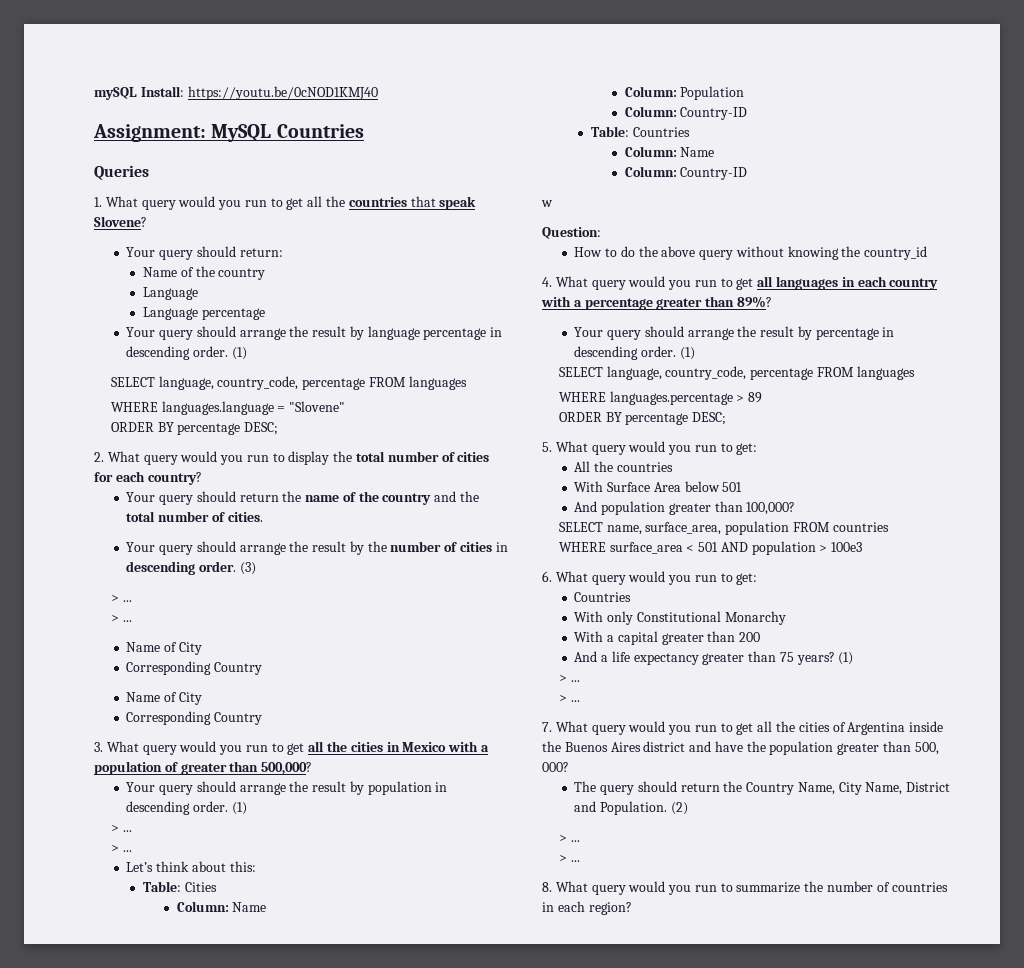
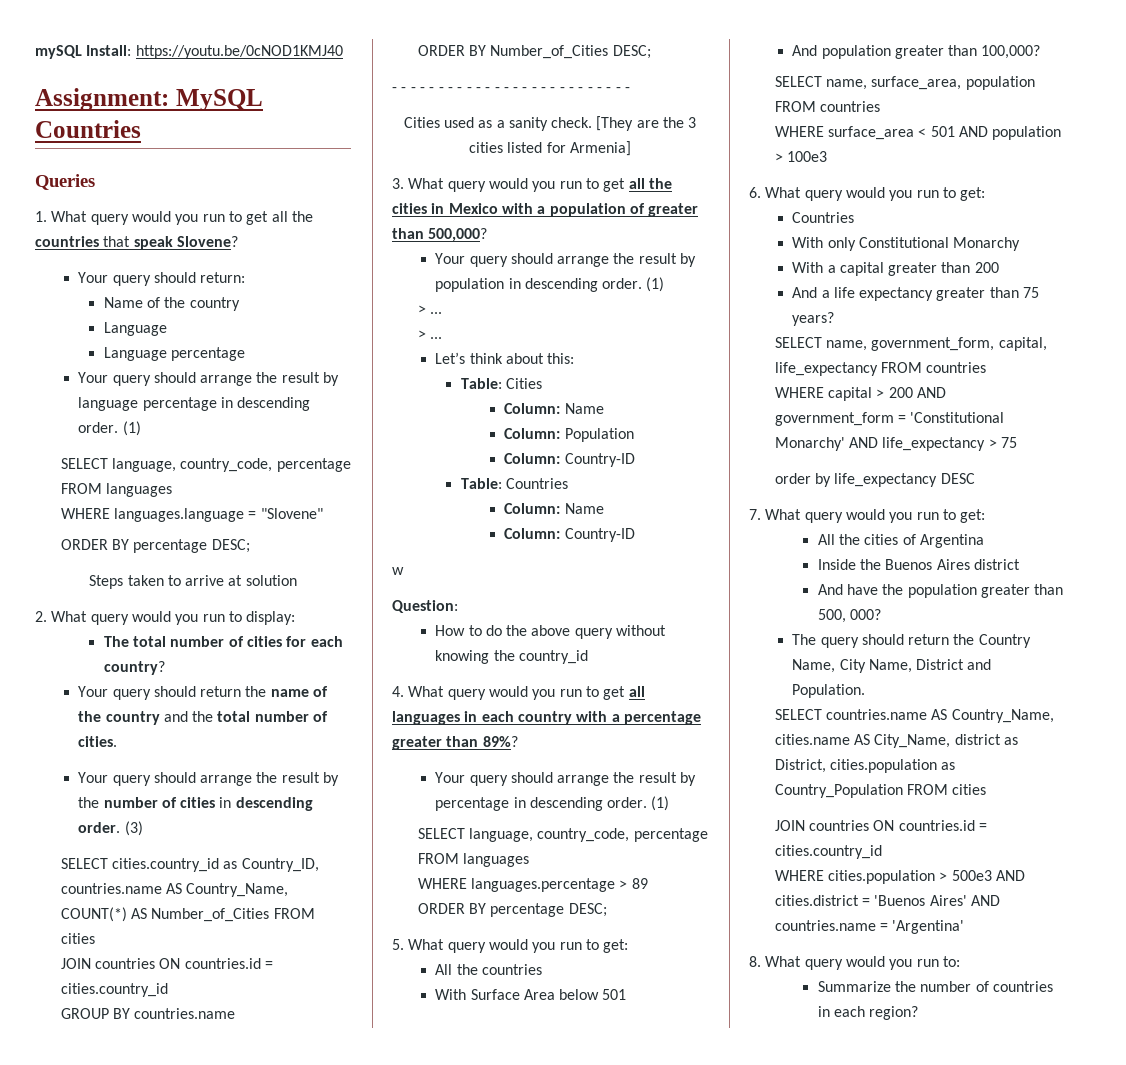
(279, 428) none -> [89,575,297,589] // Steps taken to arrive at solution
[288,451,353,465] display the -> [246,611,296,625] [103,636,129,647] display: // The
[110,595,132,602] [110,615,132,622] [126,642,202,655] [126,661,262,675] [126,692,202,705] [126,711,262,725] > ... // > ... // Name of City // Corresponding Country // Name of City // Corresponding Country -> [60,858,319,872] [60,883,289,897] [60,907,315,922] [60,933,95,944] [60,958,273,969] [60,983,168,997] [60,1008,236,1019] [417,45,651,59] [392,87,630,92] [403,116,697,131] [469,141,631,156] SELECT cities.country_id as Country_ID, countries.name AS Country_Name, COUNT(*) AS Number_of_Cities FROM cities // JOIN countries ON countries.id = cities.country_id // GROUP BY countries.name // ORDER BY Number_of_Cities DESC; // - - - - - - - - - - - - - - - - - - - - - - - - - - // Cities used as a sanity check. [They are the 3 cities listed for Armenia]
[838,652,854,665] [558,675,580,682] [558,695,580,702] (1) // > ... // > ... -> [774,337,1047,351] [774,362,987,376] [774,387,946,401] [774,412,1005,426] [774,437,1017,451] [774,473,975,487] // SELECT name, government_form, capital, life_expectancy FROM countries // WHERE capital > 200 AND government_form = 'Constitutional Monarchy' AND life_expectancy > 75 // order by life_expectancy DESC
[736,721,773,735] get all -> [960,509,986,523] [817,534,835,545] get: // All
[909,721,944,732] inside -> [817,559,856,570] // Inside
[689,741,712,752] and -> [817,584,843,595] // And
[670,802,688,815] [558,835,580,842] [558,855,580,862] (2) // > ... // > ... -> [774,709,1054,723] [774,734,1018,748] [774,759,956,773] [774,784,987,798] [774,820,987,831] [774,845,882,859] [774,870,1025,884] [774,895,1000,906] [774,920,965,934] // SELECT countries.name AS Country_Name, cities.name AS City_Name, district as District, cities.population as Country_Population FROM cities // JOIN countries ON countries.id = cities.country_id // WHERE cities.population > 500e3 AND cities.district = 'Buenos Aires' AND countries.name = 'Argentina'
[720,882,801,893] to summarize -> [942,956,960,967] [817,981,891,992] to: // Summarize

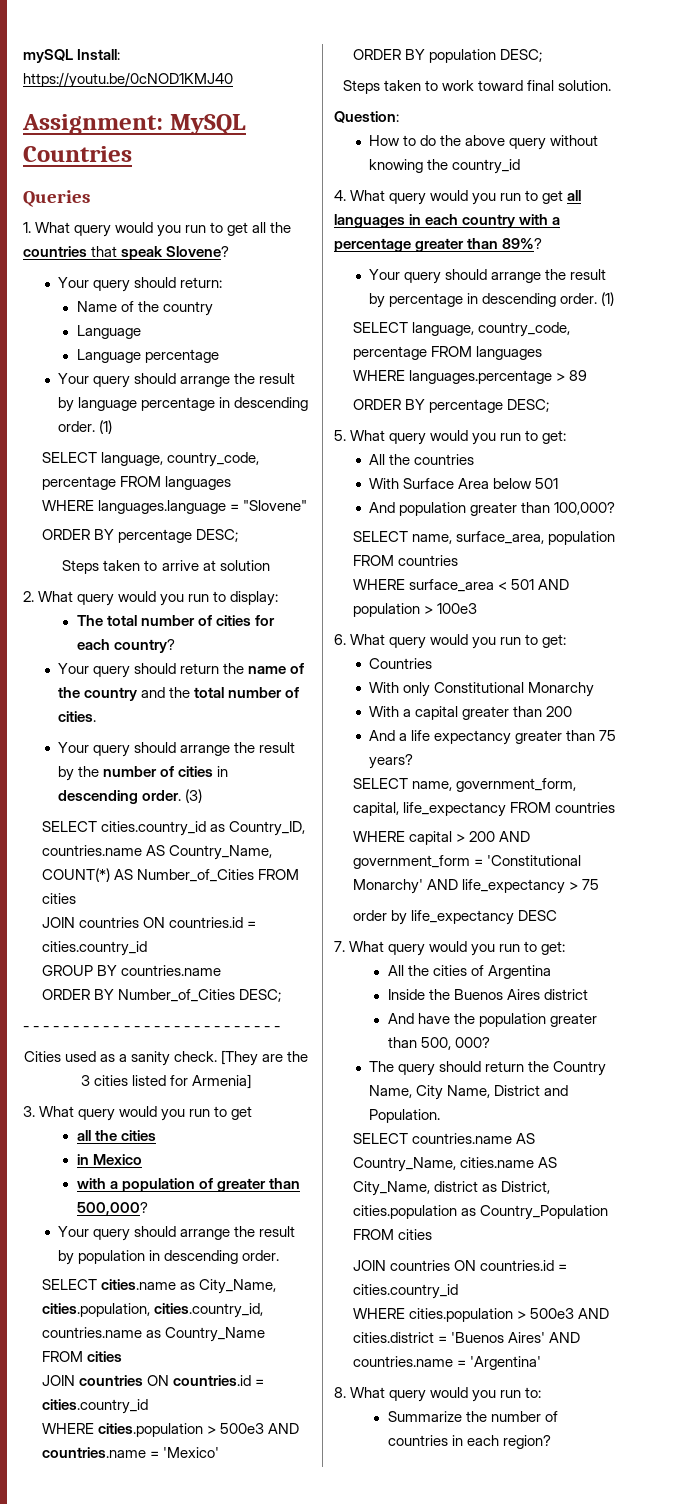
(626, 185) none -> (253, 1113) //
(427, 208) none -> (156, 1135) //
(498, 208) none -> (142, 1159) //
[646,277,665,292] [417,305,442,314] [417,330,442,339] [435,352,575,364] [460,378,543,389] [504,403,604,414] [504,428,634,442] [504,453,635,467] [460,478,569,489] [504,503,604,514] [504,528,635,542] [392,567,404,575] (1) // > ... // > ... // Let’s think about this: // Table: Cities // Column: Name // Column: Population // Column: Country-ID // Table: Countries // Column: Name // Column: Country-ID // w -> [41,1279,276,1294] [41,1303,263,1318] [41,1327,265,1342] [41,1351,122,1362] [41,1375,264,1386] [41,1399,148,1414] [41,1423,299,1437] [41,1447,219,1458] [352,49,542,63] [342,80,612,94] // SELECT cities.name as City_Name, cities.population, cities.country_id, countries.name as Country_Name FROM cities // JOIN countries ON countries.id = cities.country_id // WHERE cities.population > 500e3 AND countries.name = 'Mexico' // ORDER BY population DESC; // Steps taken to work toward final solution.

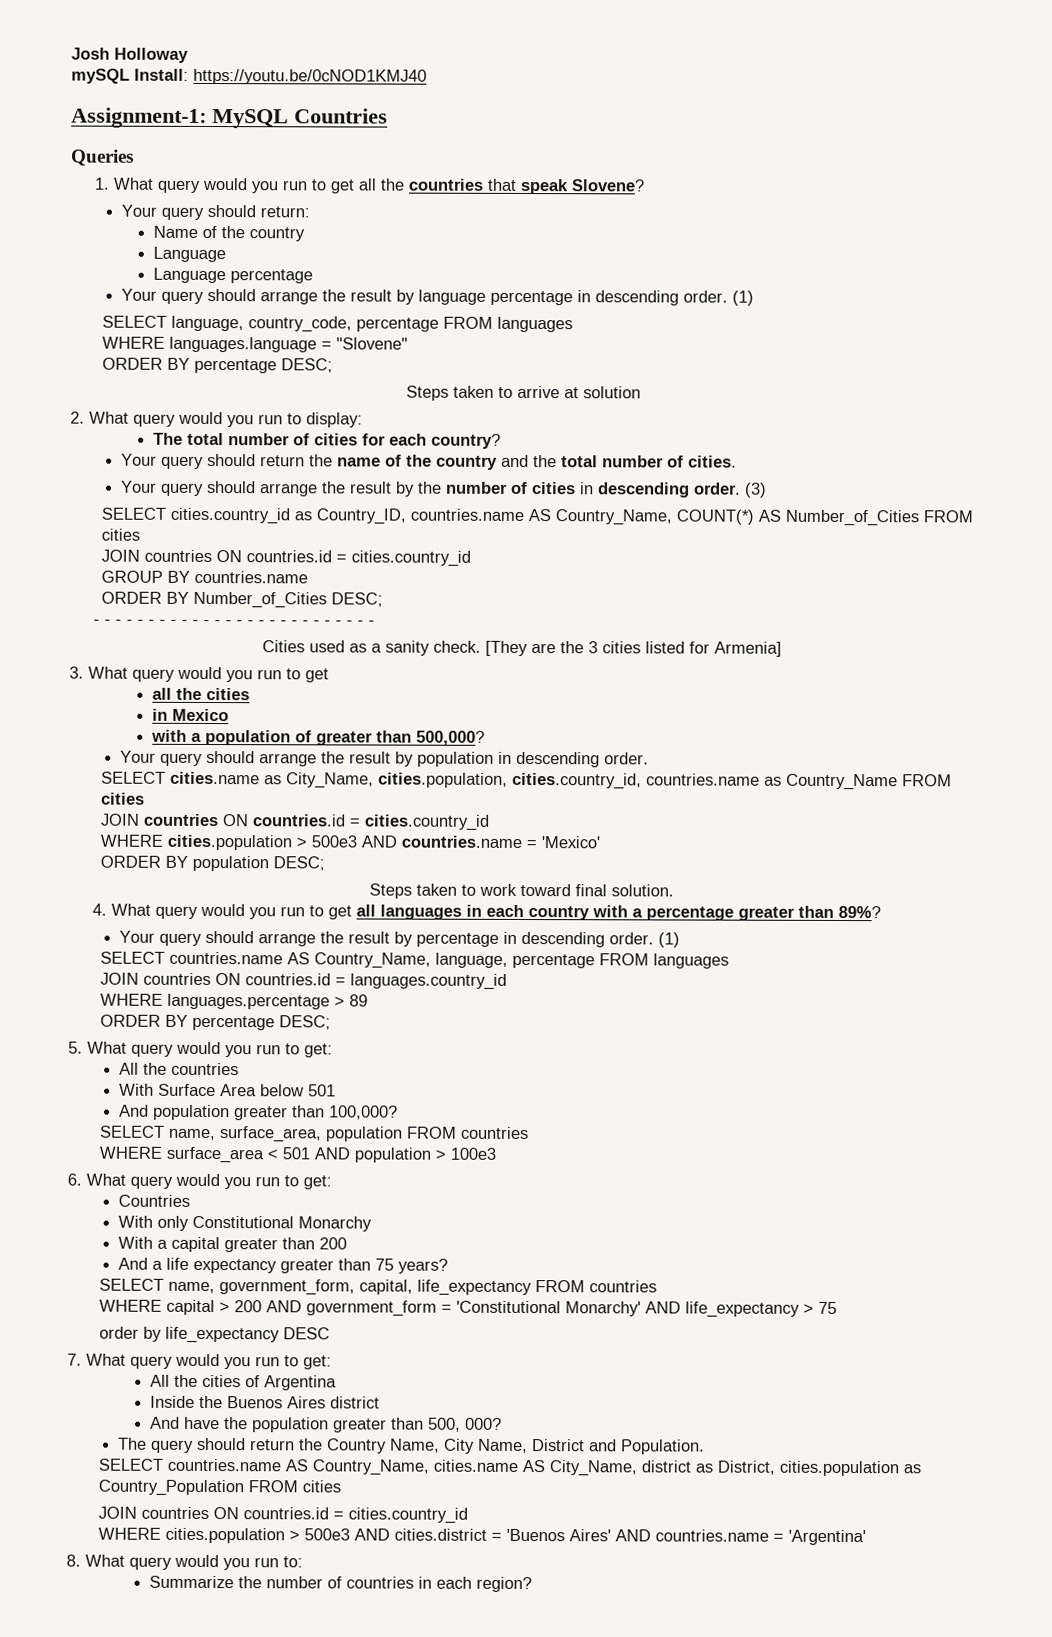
(23, 56) none -> [71,47,189,63] Josh Holloway //
[22,114,163,135] Assignment: -> [71,107,207,128] Assignment-1:
[334,111,399,123] [369,135,599,150] [369,159,521,174] // Question: // How to do the above query without knowing the country_id -> (674, 890) none
[411,322,570,337] [352,346,542,360] language, country_code, percentage FROM languages -> [169,951,730,969] [100,972,508,990] countries.name AS Country_Name, language, percentage FROM languages // JOIN countries ON countries.id = languages.country_id

